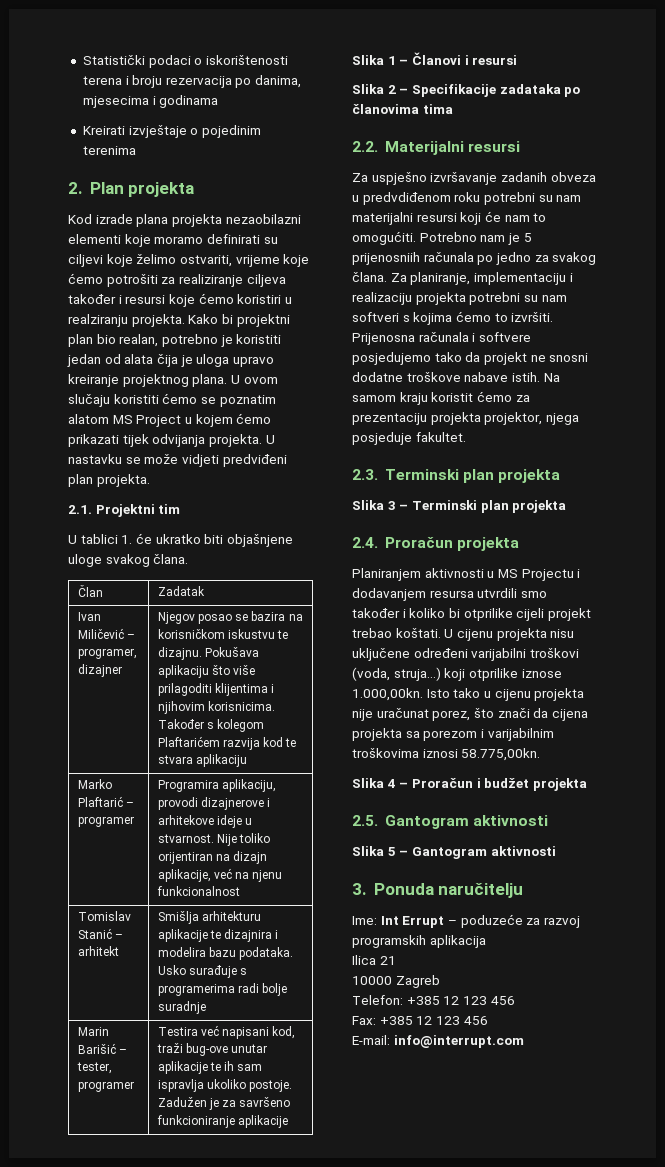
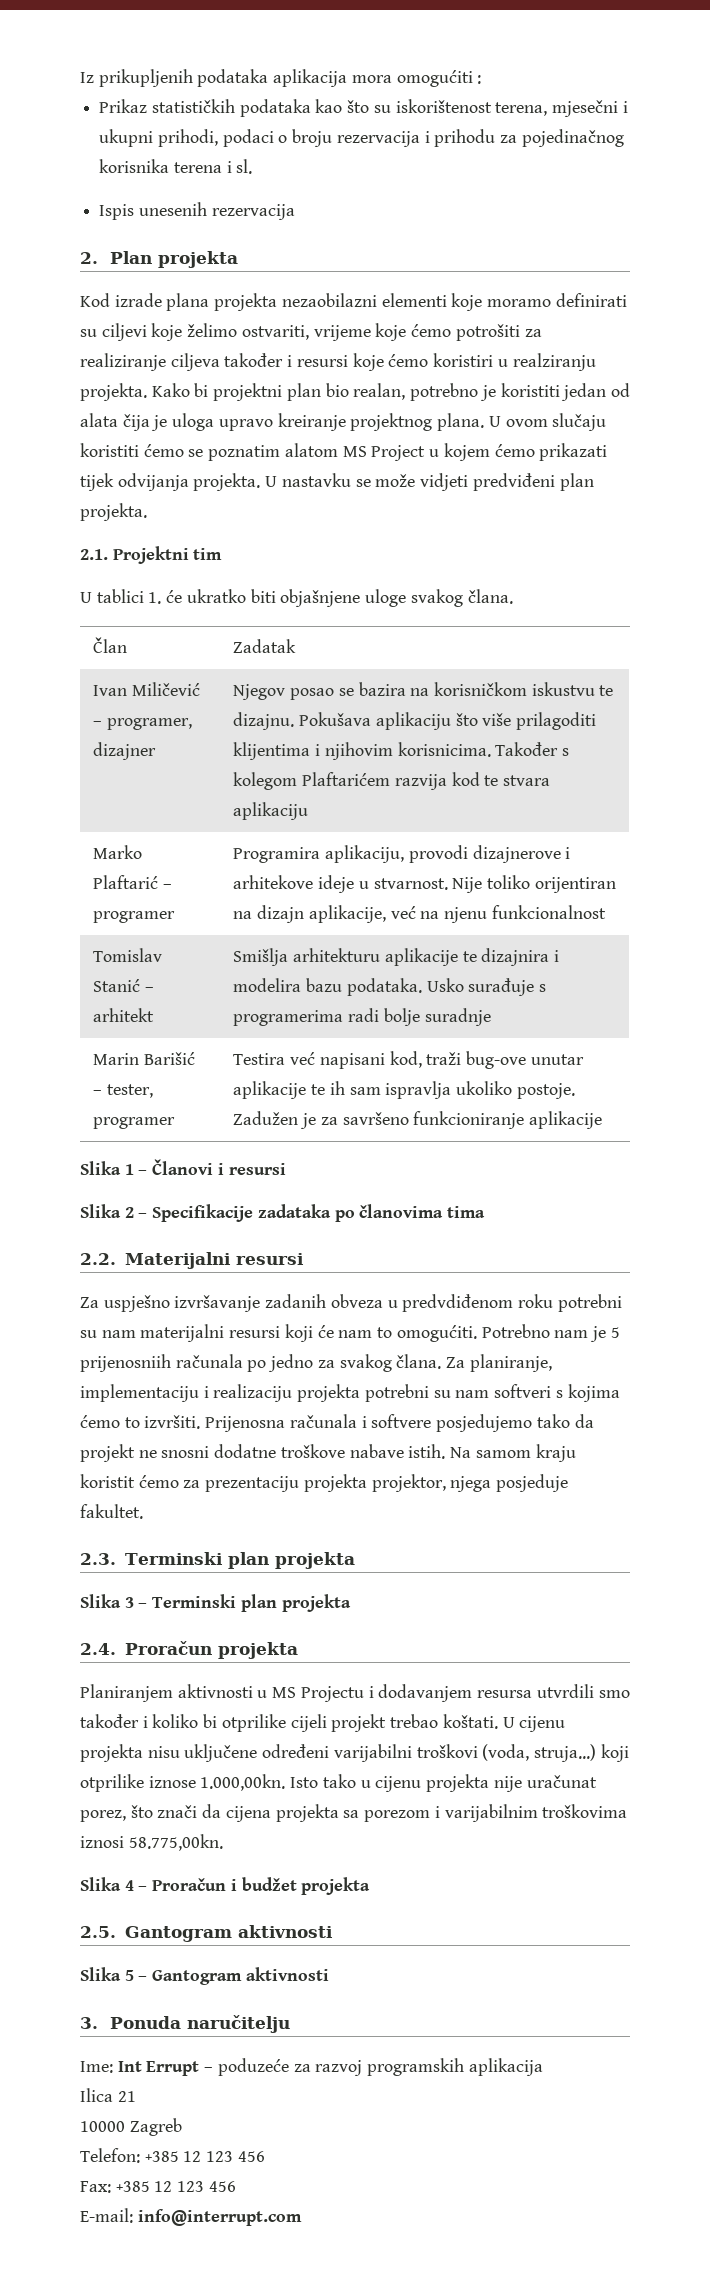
[82,55,288,68] [82,75,302,88] [82,95,219,108] [82,125,261,138] [82,146,136,155] Statistički podaci o iskorištenosti terena i broju rezervacija po danima, mjesecima i godinama // Kreirati izvještaje o pojedinim terenima -> [80,69,482,87] [99,99,628,117] [99,129,624,147] [99,159,253,174] [99,202,295,220] Iz prikupljenih podataka aplikacija mora omogućiti : // Prikaz statističkih podataka kao što su iskorištenost terena, mjesečni i ukupni prihodi, podaci o broju rezervacija i prihodu za pojedinačnog korisnika terena i sl. // Ispis unesenih rezervacija

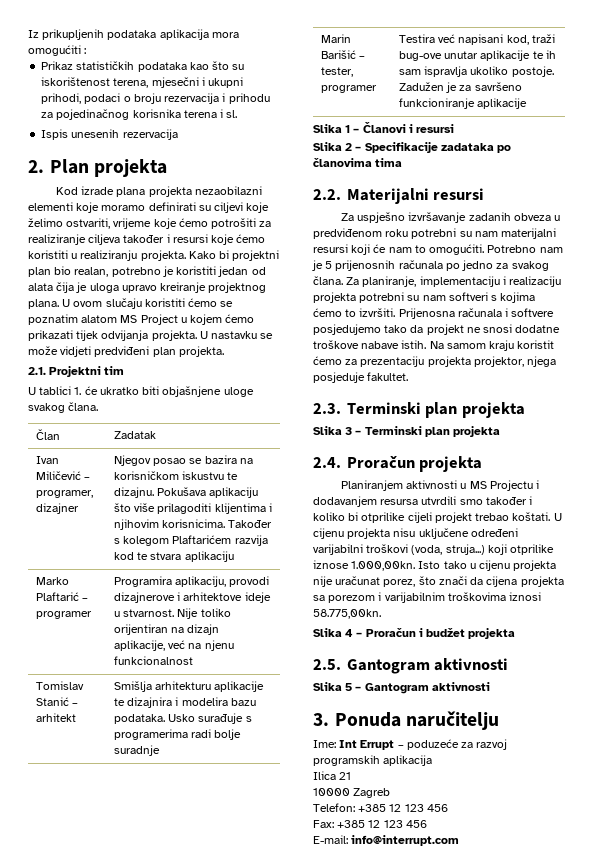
[433,353,596,371] koristiri u realziranju -> [28,250,138,261] koristiti u realiziranju
[233,875,314,889] arhitekove -> [183,592,243,601] arhitektove
[402,1294,514,1312] predvdiđenom -> [313,228,382,239] predviđenom
[80,1354,171,1372] prijenosniih -> [335,260,396,271] prijenosnih
[161,1446,210,1458] snosni -> [483,324,513,333] snosi

